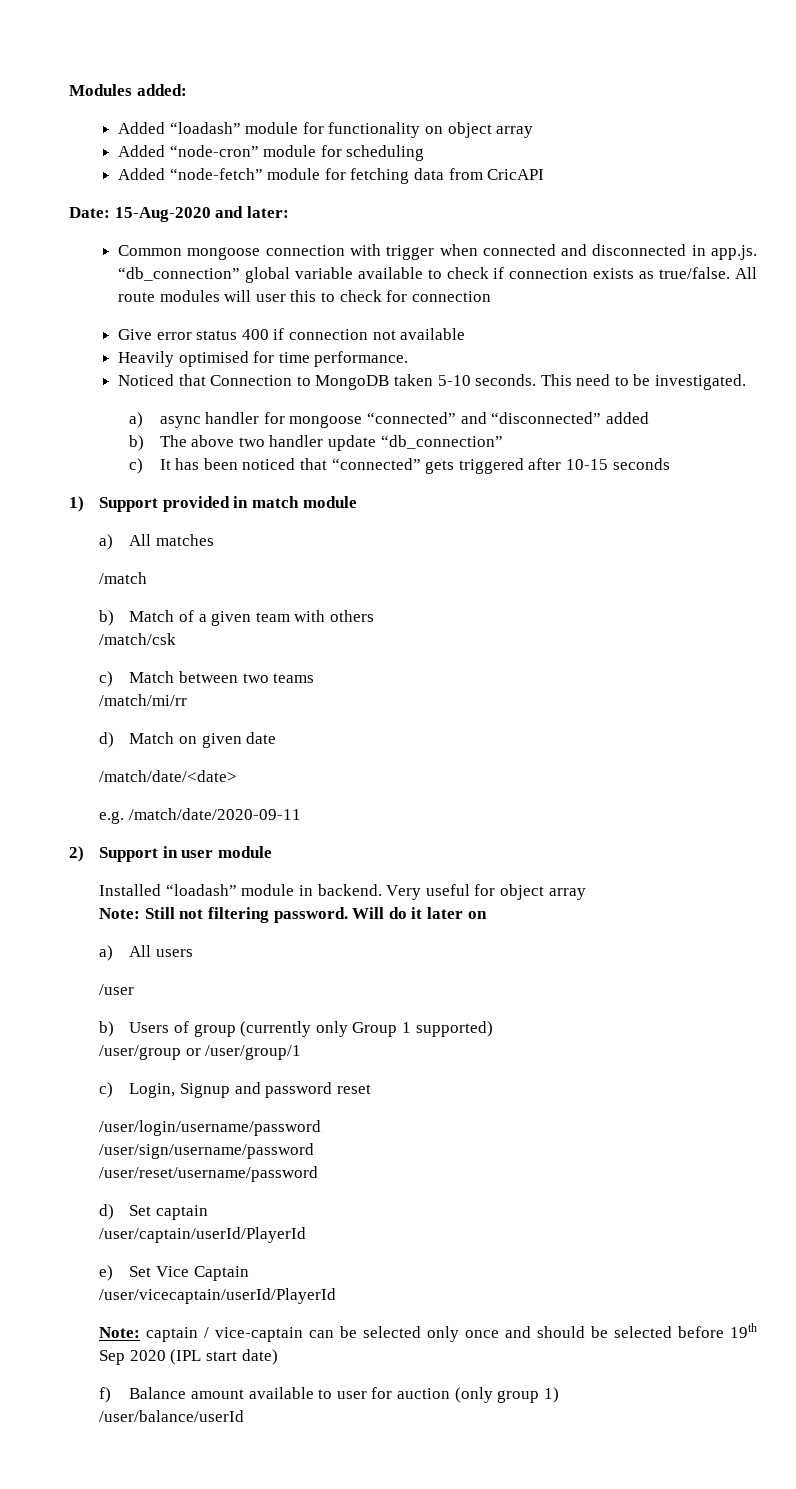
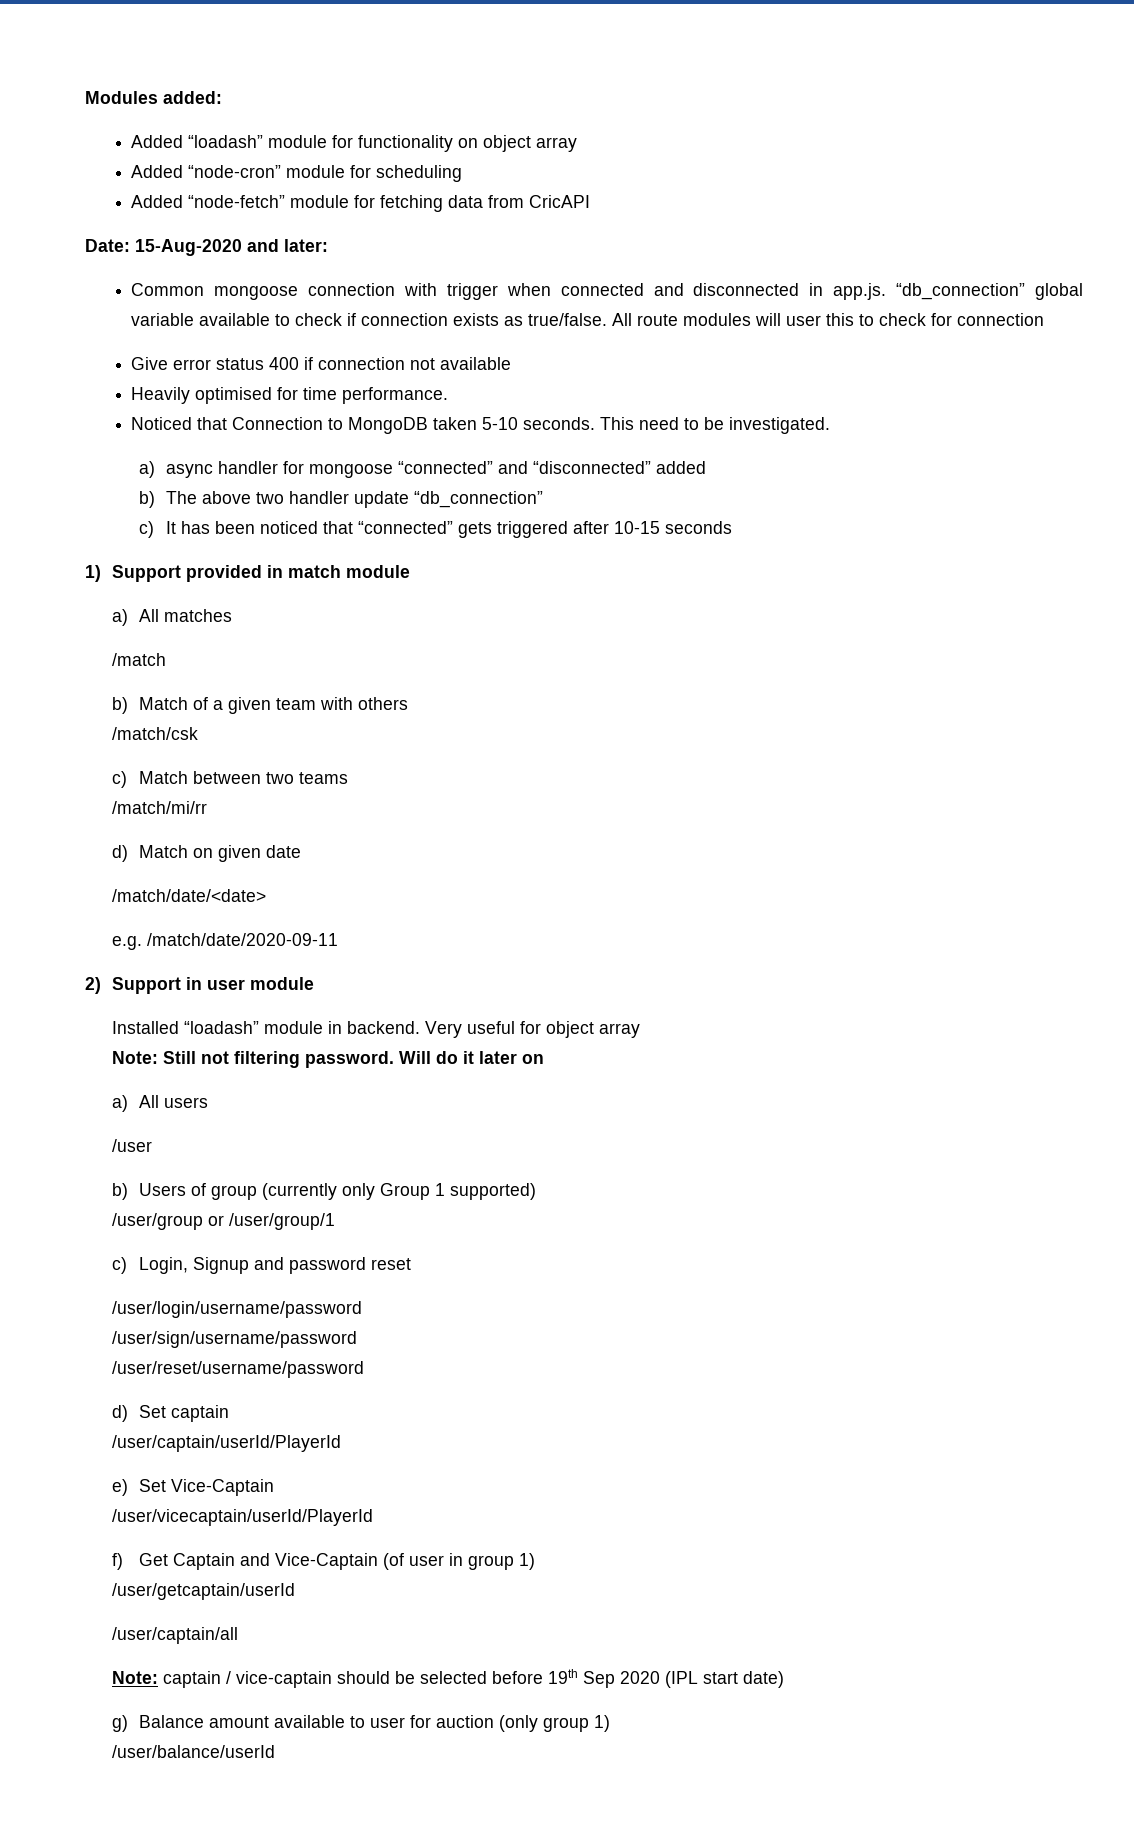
[156,1266,249,1281] Vice Captain -> [171,1479,275,1496] Vice-Captain
[99,1326,532,1342] Note: captain / vice-captain can be selected only once and -> [112,1553,536,1570] [112,1583,296,1600] [112,1627,239,1644] [112,1671,333,1688] f) Get Captain and Vice-Captain (of user in group 1) // /user/getcaptain/userId // /user/captain/all // Note: captain / vice-captain
[99,1387,112,1403] f) -> [112,1715,129,1732] g)

